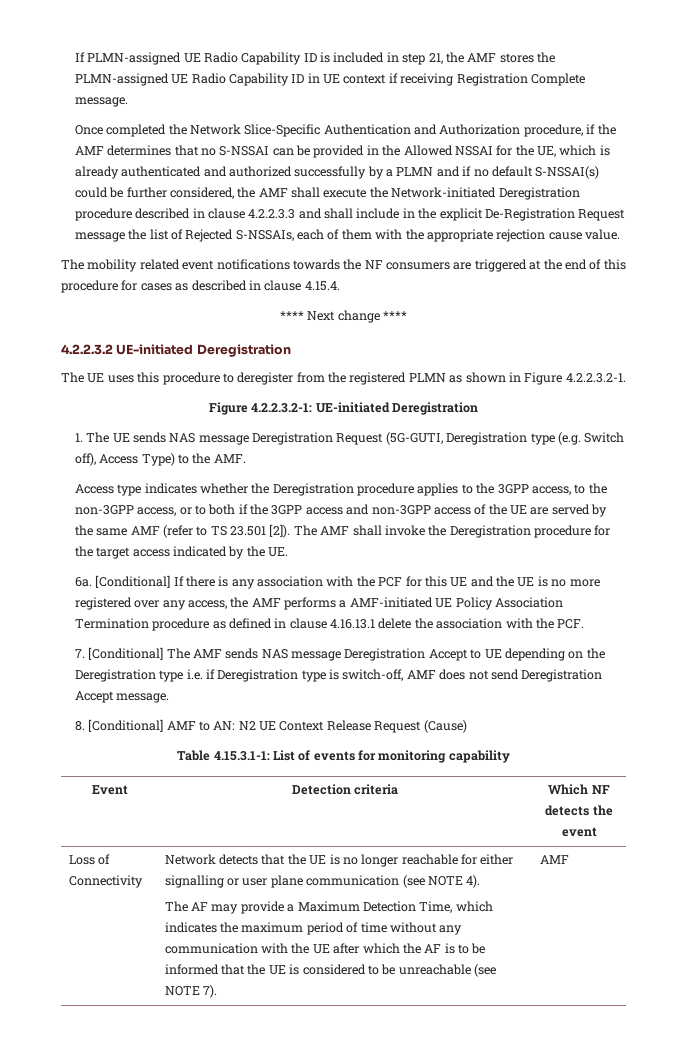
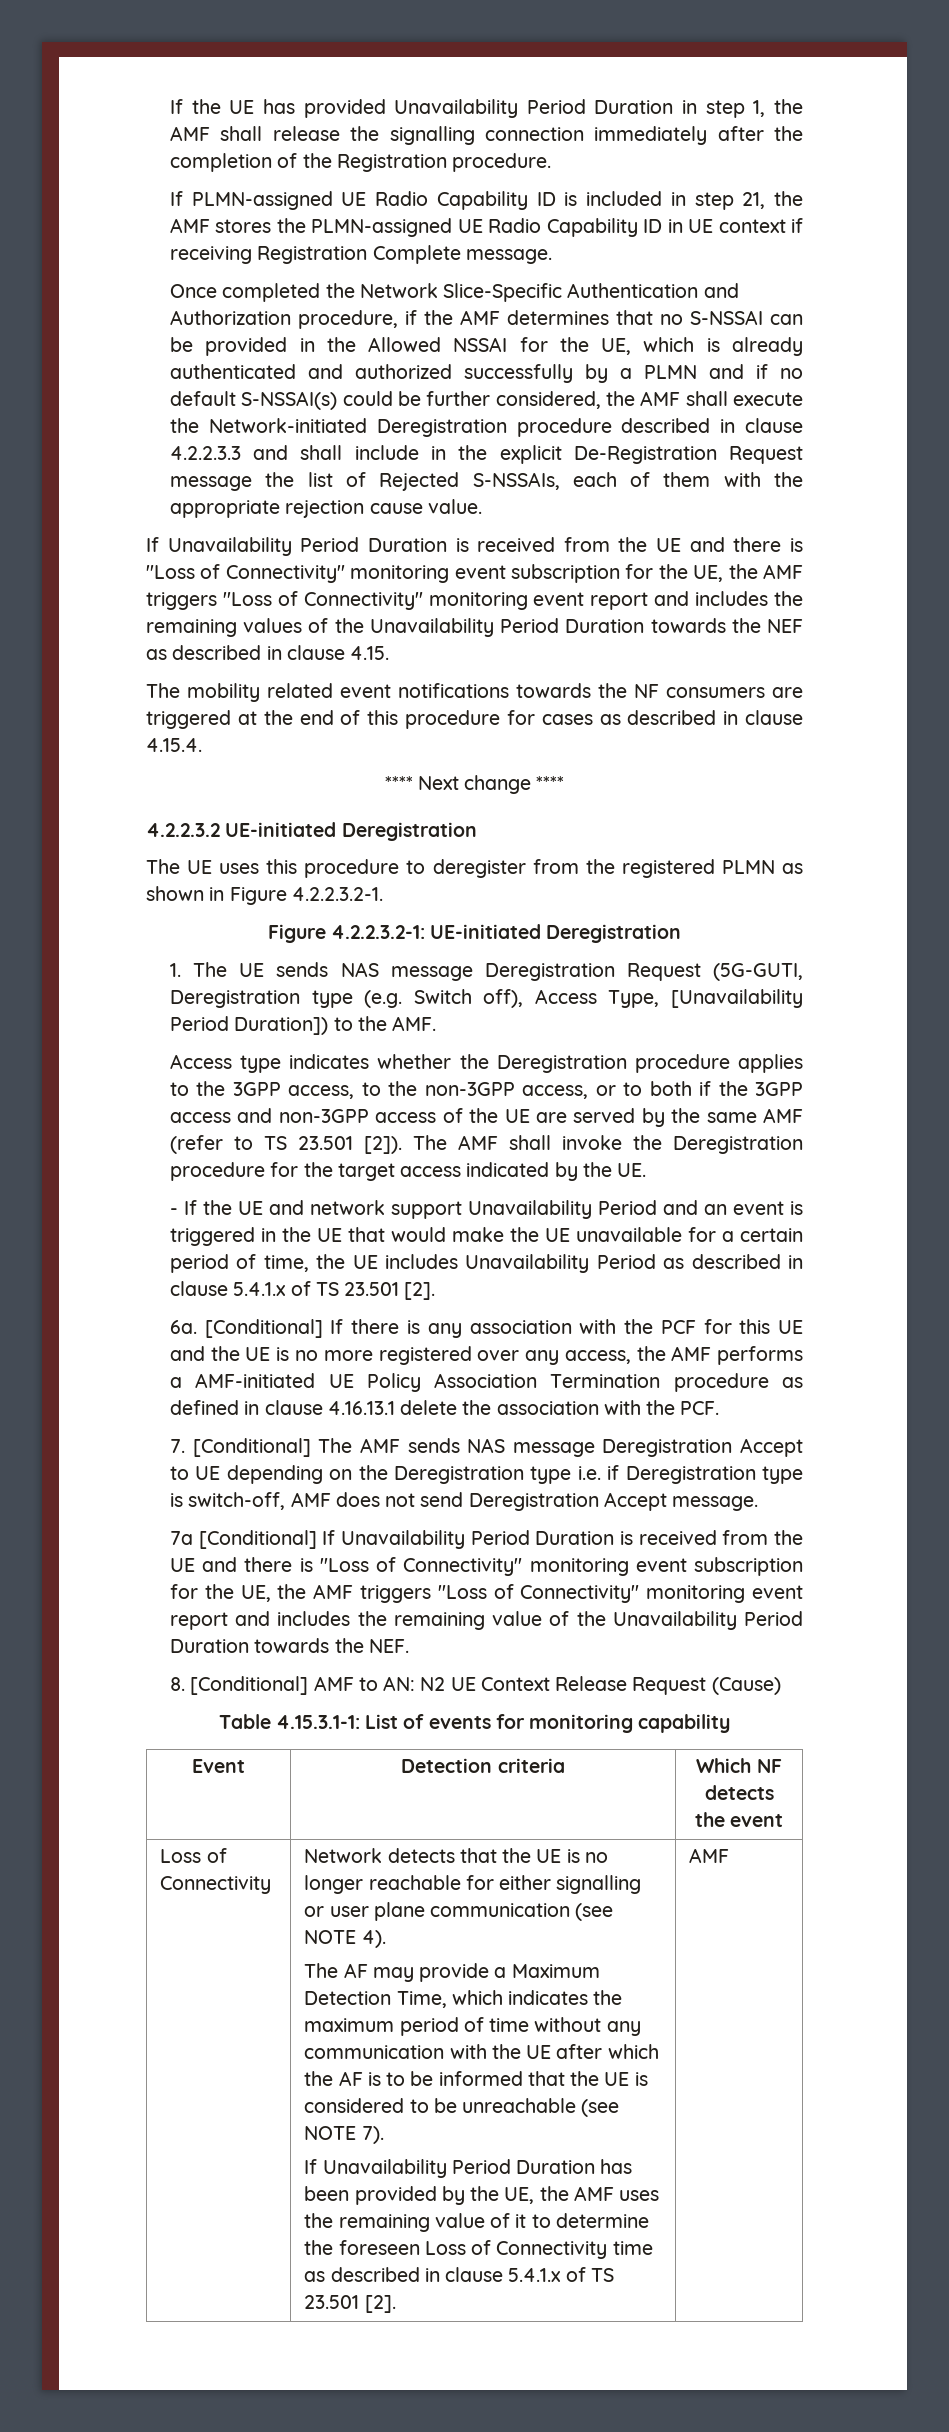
[74,52,85,62] If -> [169,99,803,118] [169,126,803,145] [169,153,552,172] [169,191,183,206] If the UE has provided Unavailability Period Duration in step 1, the AMF shall release the signalling connection immediately after the completion of the Registration procedure. // If
(621, 234) none -> [146,537,803,556] [146,564,803,583] [146,591,804,610] [146,618,803,637] [146,645,390,660] // If Unavailability Period Duration is received from the UE and there is "Loss of Connectivity" monitoring event subscription for the UE, the AMF triggers "Loss of Connectivity" monitoring event report and includes the remaining values of the Unavailability Period Duration towards the NEF as described in clause 4.15.
[141,453,175,466] Type) -> [608,989,803,1008] [169,1016,329,1035] Type, [Unavailability Period Duration])
(289, 552) none -> [169,1200,803,1219] [169,1227,803,1246] [169,1254,803,1273] [169,1281,436,1300] // - If the UE and network support Unavailability Period and an event is triggered in the UE that would make the UE unavailable for a certain period of time, the UE includes Unavailability Period as described in clause 5.4.1.x of TS 23.501 [2].
(170, 698) none -> [169,1530,804,1549] [169,1557,804,1576] [169,1584,804,1603] [169,1611,804,1630] [169,1638,409,1653] // 7a [Conditional] If Unavailability Period Duration is received from the UE and there is "Loss of Connectivity" monitoring event subscription for the UE, the AMF triggers "Loss of Connectivity" monitoring event report and includes the remaining value of the Unavailability Period Duration towards the NEF.
(218, 991) none -> [304,2159,633,2178] [304,2186,660,2205] [304,2213,649,2232] [304,2240,653,2259] [304,2267,614,2282] [304,2295,396,2313] // If Unavailability Period Duration has been provided by the UE, the AMF uses the remaining value of it to determine the foreseen Loss of Connectivity time as described in clause 5.4.1.x of TS 23.501 [2].

